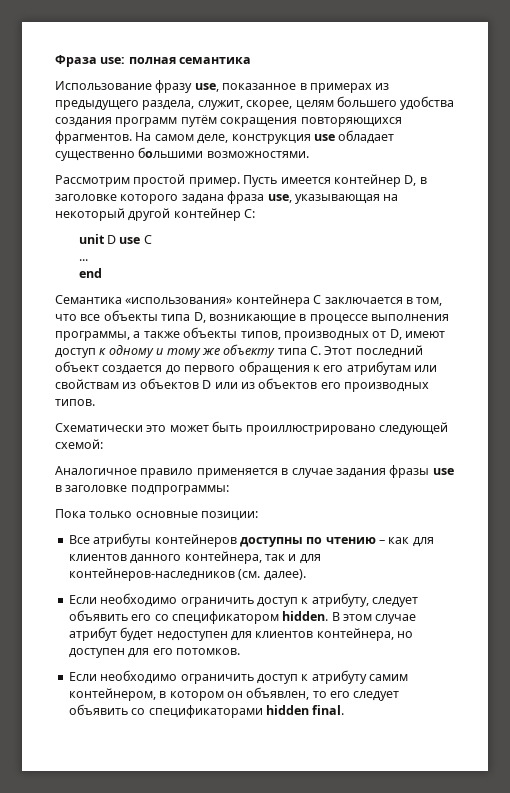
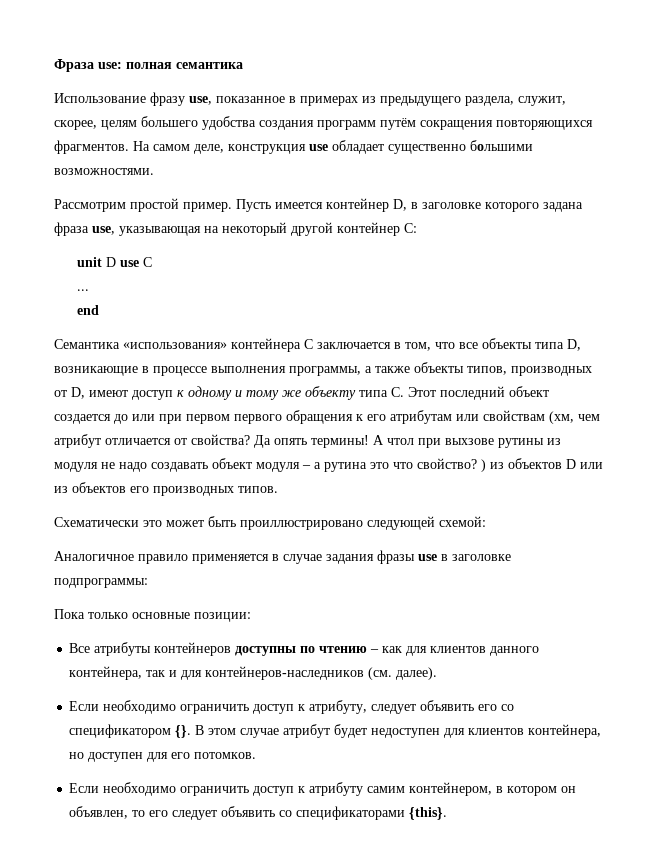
(181, 370) none -> [132,414,230,424] или при первом
(119, 384) none -> [549,411,600,424] [54,434,561,448] [54,458,486,472] (хм, чем атрибут отличается от свойства? Да опять термины! А чтол при выхзове рутины из модуля не надо создавать объект модуля – а рутина это что свойство? )
[282,611,329,621] hidden. -> [175,725,192,738] {}.
[265,705,345,715] hidden final. -> [409,807,448,820] {this}.

